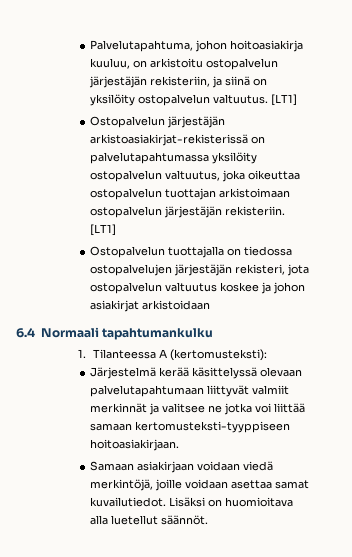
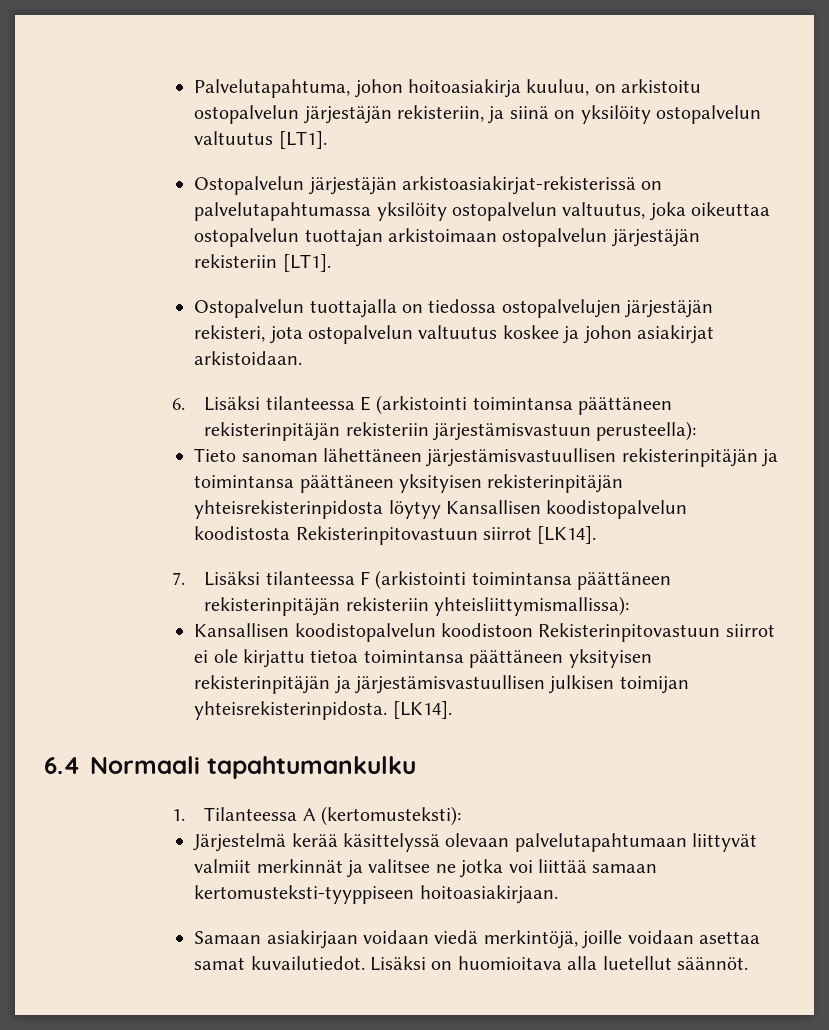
[212,94,297,106] valtuutus. [LT1] -> [194,131,327,149] valtuutus [LT1].
[224,206,285,216] [89,224,116,236] rekisteriin. [LT1] -> [194,254,331,272] rekisteriin [LT1].
[141,300,210,310] arkistoidaan -> [194,351,303,365] [172,395,673,415] [204,421,697,441] [194,448,779,467] [194,474,624,493] [194,500,688,519] [194,526,597,545] [172,570,672,590] [204,596,630,616] [194,623,775,642] [194,649,652,668] [194,675,689,694] [194,701,452,720] arkistoidaan. // 6. Lisäksi tilanteessa E (arkistointi toimintansa päättäneen rekisterinpitäjän rekisteriin järjestämisvastuun perusteella): // Tieto sanoman lähettäneen järjestämisvastuullisen rekisterinpitäjän ja toimintansa päättäneen yksityisen rekisterinpitäjän yhteisrekisterinpidosta löytyy Kansallisen koodistopalvelun koodistosta Rekisterinpitovastuun siirrot [LK14]. // 7. Lisäksi tilanteessa F (arkistointi toimintansa päättäneen rekisterinpitäjän rekisteriin yhteisliittymismallissa): // Kansallisen koodistopalvelun koodistoon Rekisterinpitovastuun siirrot ei ole kirjattu tietoa toimintansa päättäneen yksityisen rekisterinpitäjän ja järjestämisvastuullisen julkisen toimijan yhteisrekisterinpidosta. [LK14].

